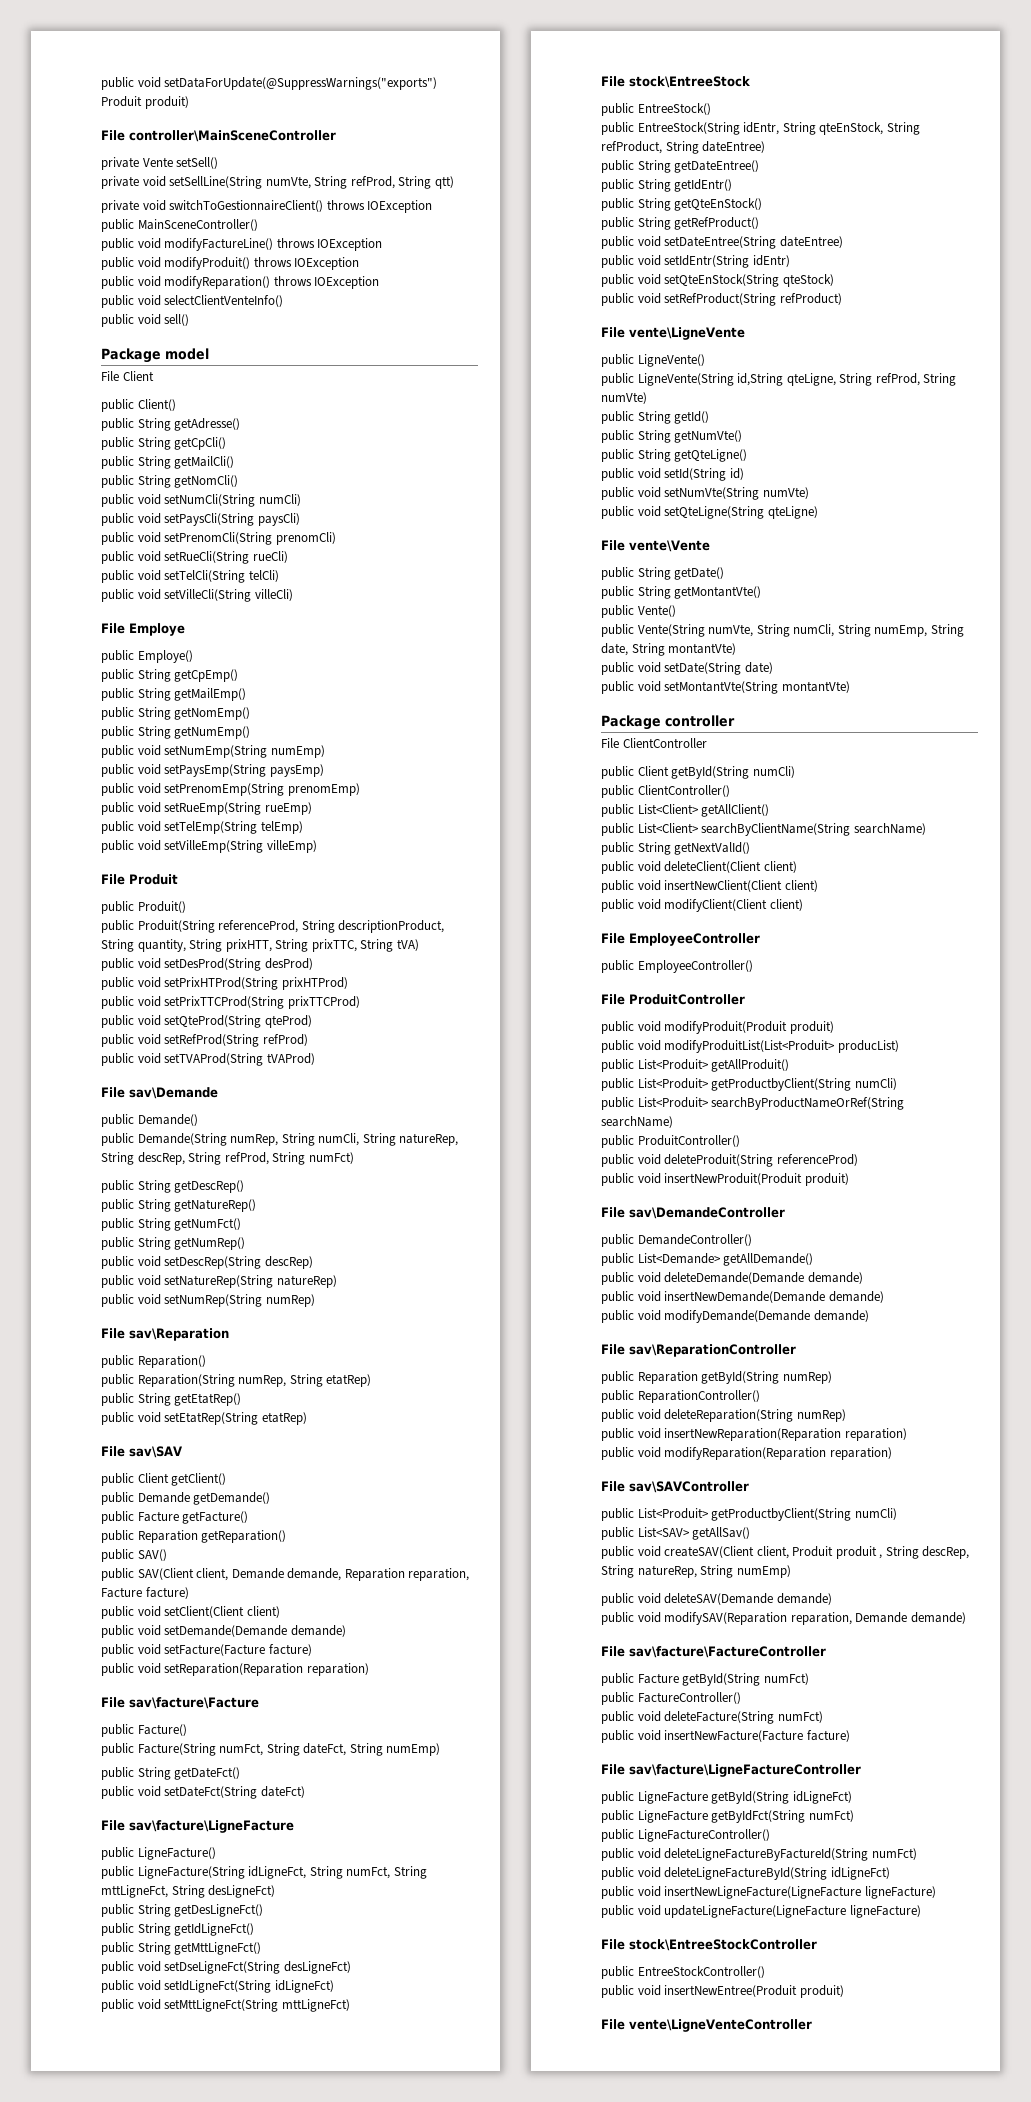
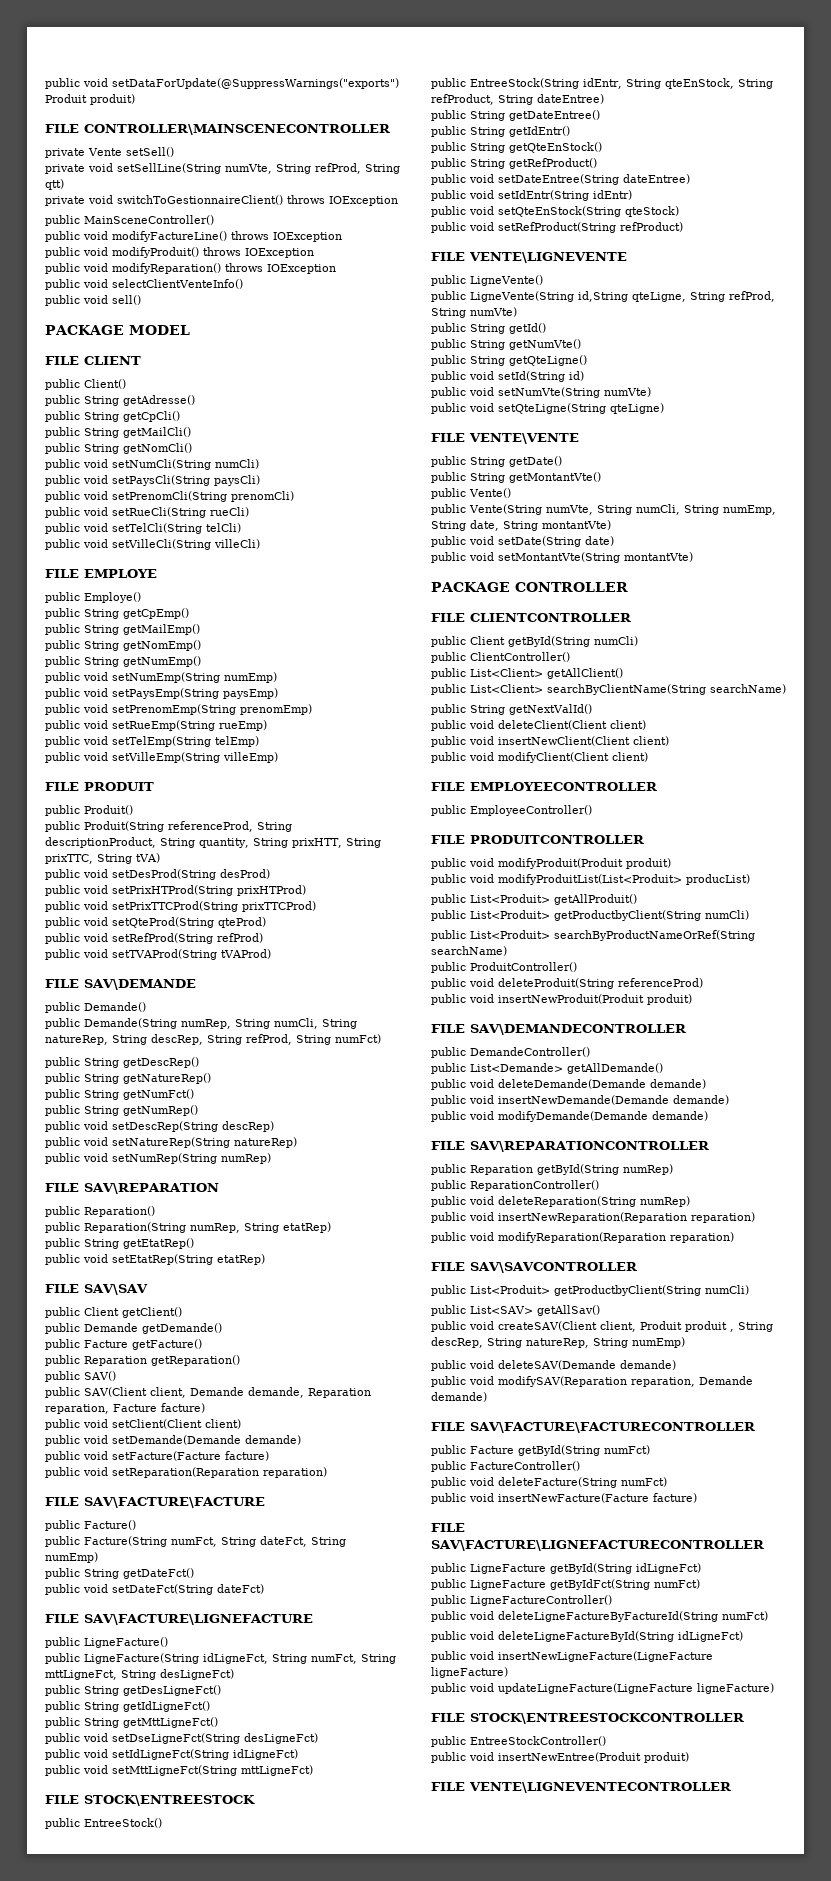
[101,130,336,142] File controller\MainSceneController -> [45,124,390,135] FILE CONTROLLER\MAINSCENECONTROLLER
[101,348,209,363] [101,371,154,381] Package model // File Client -> [45,325,190,335] [45,356,141,365] PACKAGE MODEL // FILE CLIENT
[101,623,185,636] File Employe -> [45,569,157,578] FILE EMPLOYE
[101,874,178,885] File Produit -> [45,782,154,791] FILE PRODUIT
[101,1087,218,1099] File sav\Demande -> [45,979,196,990] FILE SAV\DEMANDE
[101,1328,229,1341] File sav\Reparation -> [45,1183,219,1194] FILE SAV\REPARATION
[101,1446,182,1458] File sav\SAV -> [45,1284,148,1295] FILE SAV\SAV
[101,1697,259,1709] File sav\facture\Facture -> [45,1497,265,1508] FILE SAV\FACTURE\FACTURE
[101,1820,294,1833] File sav\facture\LigneFacture -> [45,1614,313,1625] FILE SAV\FACTURE\LIGNEFACTURE
[601,76,750,88] File stock\EntreeStock -> [45,1795,255,1806] FILE STOCK\ENTREESTOCK
[601,327,745,340] File vente\LigneVente -> [431,252,627,263] FILE VENTE\LIGNEVENTE
[601,540,710,552] File vente\Vente -> [431,433,579,444] FILE VENTE\VENTE
[601,715,735,730] [601,738,707,748] Package controller // File ClientController -> [431,582,628,592] [431,613,631,622] PACKAGE CONTROLLER // FILE CLIENTCONTROLLER
[601,933,760,946] File EmployeeController -> [431,782,657,791] FILE EMPLOYEECONTROLLER
[601,994,745,1005] File ProduitController -> [431,835,644,844] FILE PRODUITCONTROLLER
[601,1207,785,1219] File sav\DemandeController -> [431,1024,686,1035] FILE SAV\DEMANDECONTROLLER
[601,1344,796,1357] File sav\ReparationController -> [431,1141,709,1152] FILE SAV\REPARATIONCONTROLLER
[601,1481,749,1493] File sav\SAVController -> [431,1262,637,1273] FILE SAV\SAVCONTROLLER
[601,1646,826,1658] File sav\facture\FactureController -> [431,1422,755,1433] FILE SAV\FACTURE\FACTURECONTROLLER
[601,1764,861,1777] File sav\facture\LigneFactureController -> [431,1523,465,1532] [431,1540,764,1551] FILE SAV\FACTURE\LIGNEFACTURECONTROLLER
[601,1939,817,1951] File stock\EntreeStockController -> [431,1713,744,1724] FILE STOCK\ENTREESTOCKCONTROLLER
[601,2019,812,2032] File vente\LigneVenteController -> [431,1782,731,1793] FILE VENTE\LIGNEVENTECONTROLLER

